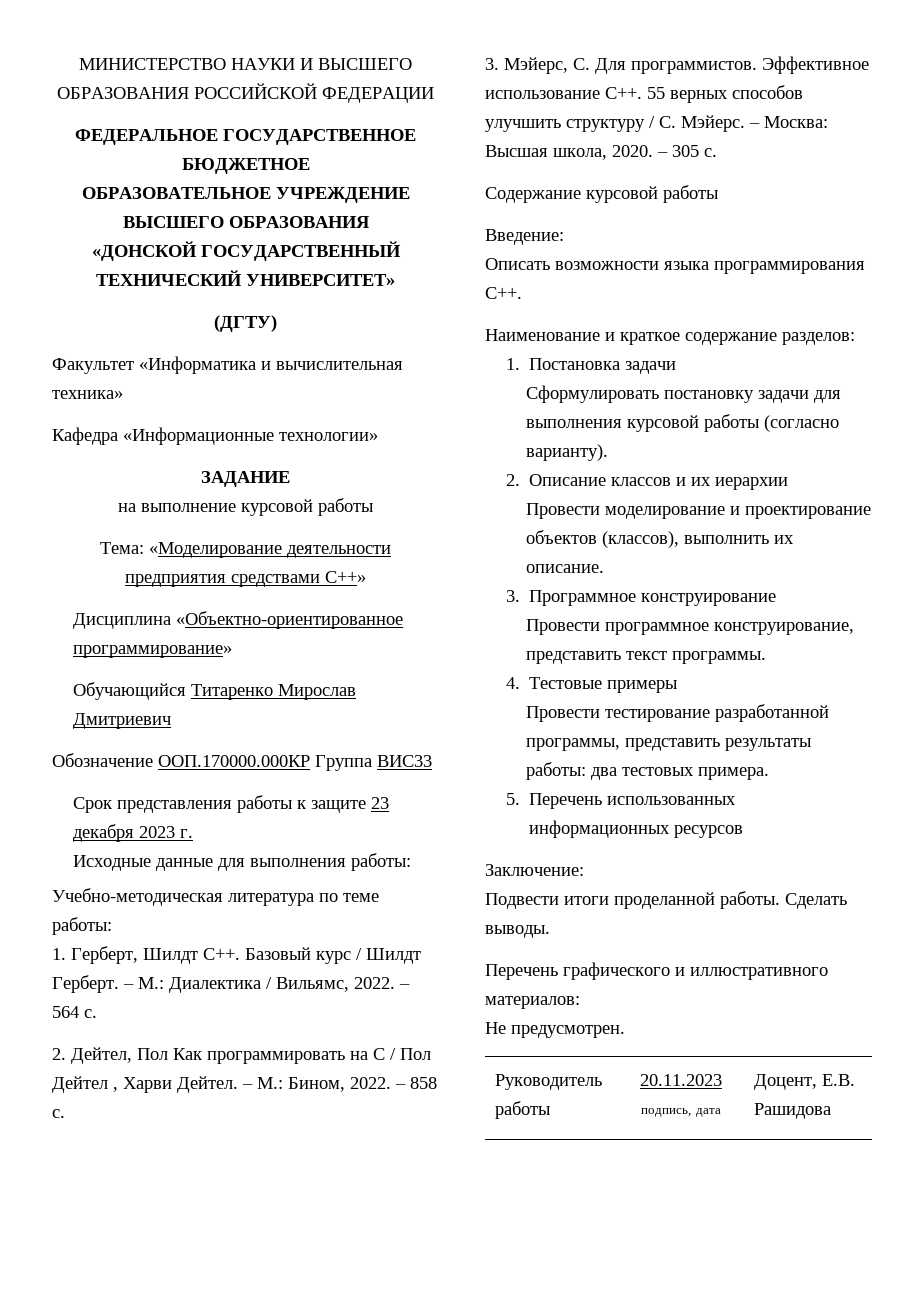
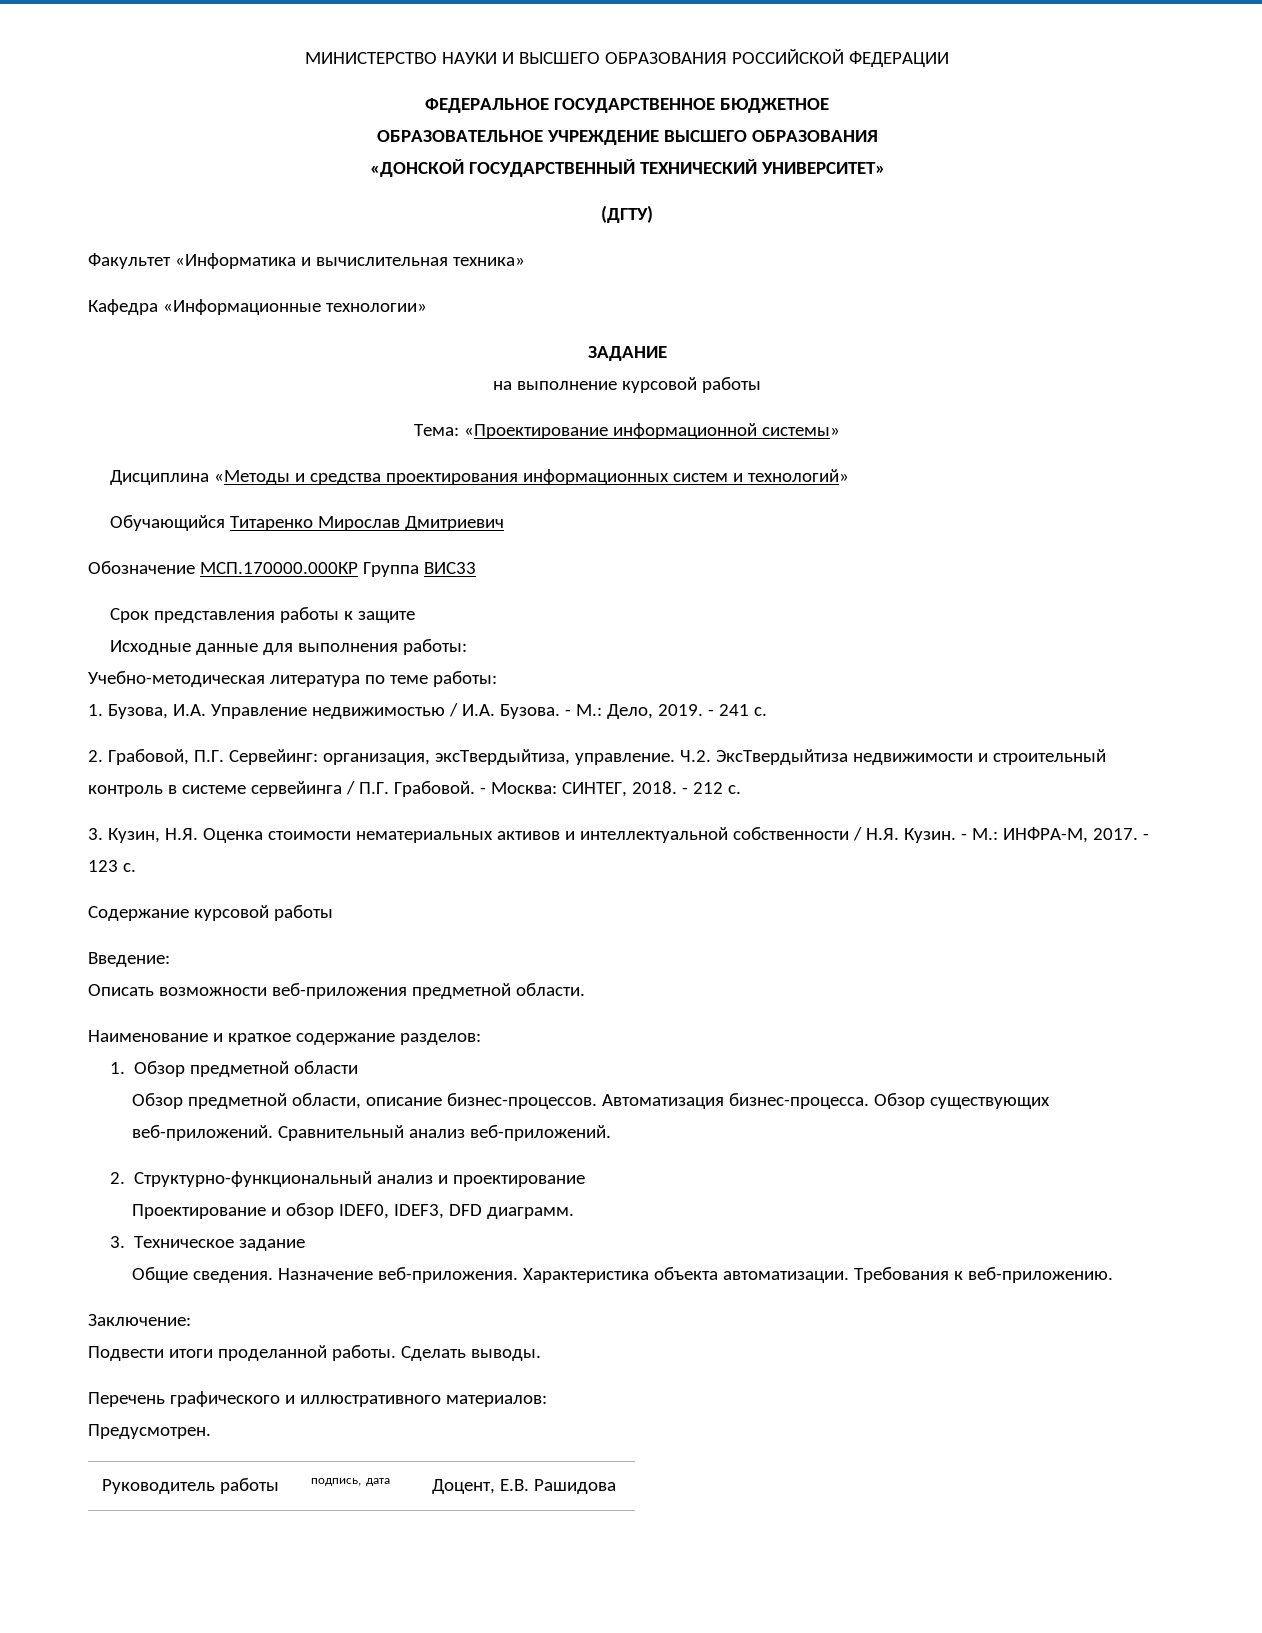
[149,542,391,558] [125,571,366,587] [72,611,403,629] [72,645,232,658] «Моделирование деятельности предприятия средствами C++» // Дисциплина «Объектно-ориентированное программирование» -> [464,423,840,439] [110,469,849,485] «Проектирование информационной системы» // Дисциплина «Методы и средства проектирования информационных систем и технологий»
[158,755,310,767] ООП.170000.000КР -> [199,562,358,574] МСП.170000.000КР
[370,797,389,809] [72,824,193,842] 23 декабря 2023 г. -> (416, 617) none
[71,946,421,964] [52,975,410,993] [52,1006,97,1018] [52,1047,431,1064] [52,1076,437,1093] [52,1109,65,1118] [485,56,869,74] [485,85,803,103] [485,115,828,132] [485,145,699,160] Герберт, Шилдт C++. Базовый курс / Шилдт Герберт. – М.: Диалектика / Вильямс, 2022. – 564 c. // 2. Дейтел, Пол Как программировать на С / Пол Дейтел , Харви Дейтел. – М.: Бином, 2022. – 858 c. // 3. Мэйерс, С. Для программистов. Эффективное использование С++. 55 верных способов улучшить структуру / С. Мэйерс. – Москва: Высшая школа, 2020. – 305 -> [107,703,767,719] [88,749,1106,765] [88,781,741,797] [88,827,1149,843] [88,860,118,872] Бузова, И.А. Управление недвижимостью / И.А. Бузова. - М.: Дело, 2019. - 241 c. // 2. Грабовой, П.Г. Сервейинг: организация, эксТвердыйтиза, управление. Ч.2. ЭксТвердыйтиза недвижимости и строительный контроль в системе сервейинга / П.Г. Грабовой. - Москва: СИНТЕГ, 2018. - 212 c. // 3. Кузин, Н.Я. Оценка стоимости нематериальных активов и интеллектуальной собственности / Н.Я. Кузин. - М.: ИНФРА-М, 2017. - 123
[664,261,865,274] [485,287,522,299] языка программирования С++. -> [271,983,585,999] веб-приложения предметной области.
[528,358,676,374] [526,385,842,403] [526,414,840,432] [526,444,609,461] [505,474,788,490] [526,503,872,519] [526,530,795,548] [526,564,605,573] [505,590,776,606] [526,619,855,635] [526,651,767,664] [505,677,677,693] [526,704,830,722] [526,738,812,751] [526,762,770,780] [505,793,736,809] [528,820,743,838] Постановка задачи // Сформулировать постановку задачи для выполнения курсовой работы (согласно варианту). // 2. Описание классов и их иерархии // Провести моделирование и проектирование объектов (классов), выполнить их описание. // 3. Программное конструирование // Провести программное конструирование, представить текст программы. // 4. Тестовые примеры // Провести тестирование разработанной программы, представить результаты работы: два тестовых примера. // 5. Перечень использованных информационных ресурсов -> [134,1061,359,1077] [132,1093,1051,1109] [132,1125,612,1141] [110,1171,586,1187] [132,1203,575,1219] [110,1236,306,1251] [132,1267,1114,1283] Обзор предметной области // Обзор предметной области, описание бизнес-процессов. Автоматизация бизнес-процесса. Обзор существующих веб-приложений. Сравнительный анализ веб-приложений. // 2. Структурно-функциональный анализ и проектирование // Проектирование и обзор IDEF0, IDEF3, DFD диаграмм. // 3. Техническое задание // Общие сведения. Назначение веб-приложения. Характеристика объекта автоматизации. Требования к веб-приложению.
[485,1022,625,1038] Не предусмотрен. -> [88,1424,211,1439] Предусмотрен.
[640,1074,722,1086] 20.11.2023 // -> (280, 1486) none

